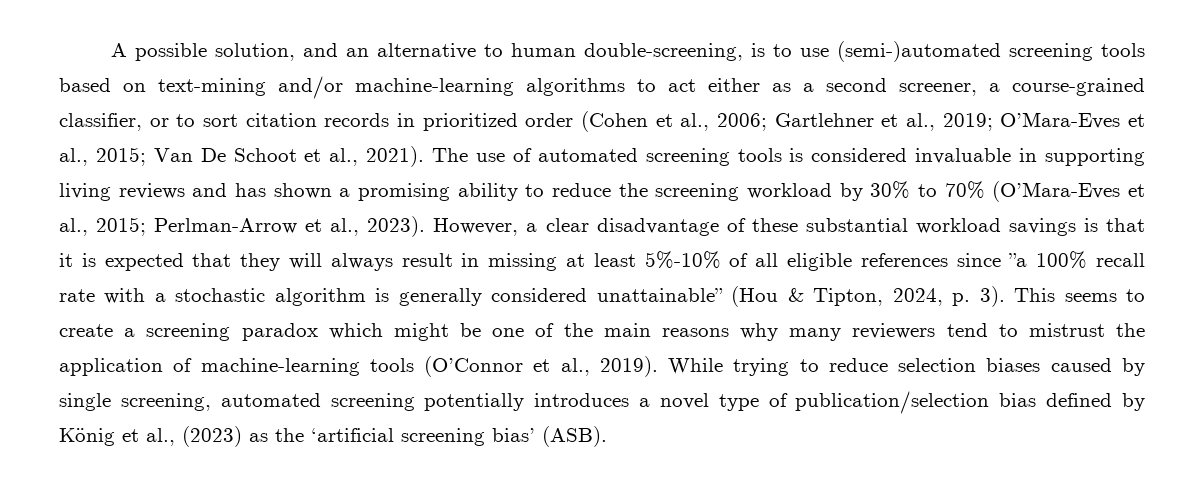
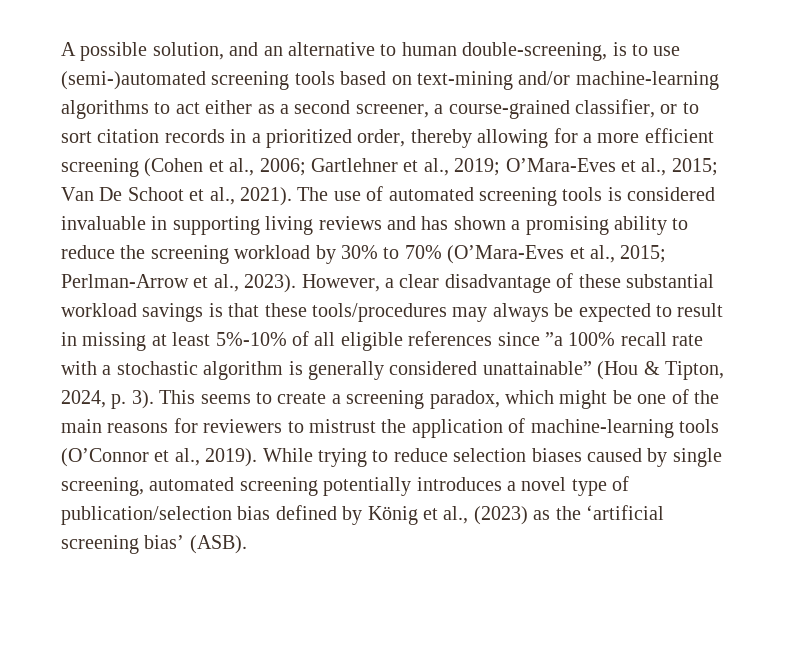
[422,113,574,131] prioritized order -> [251,128,714,148] [61,158,139,177] a prioritized order, thereby allowing for a more efficient screening
[59,253,393,271] it is expected that they will always -> [264,303,672,322] these tools/procedures may always be expected to
[241,323,318,341] paradox -> [429,390,500,409] paradox,
[740,323,988,341] why many reviewers tend -> [173,418,283,433] for reviewers

